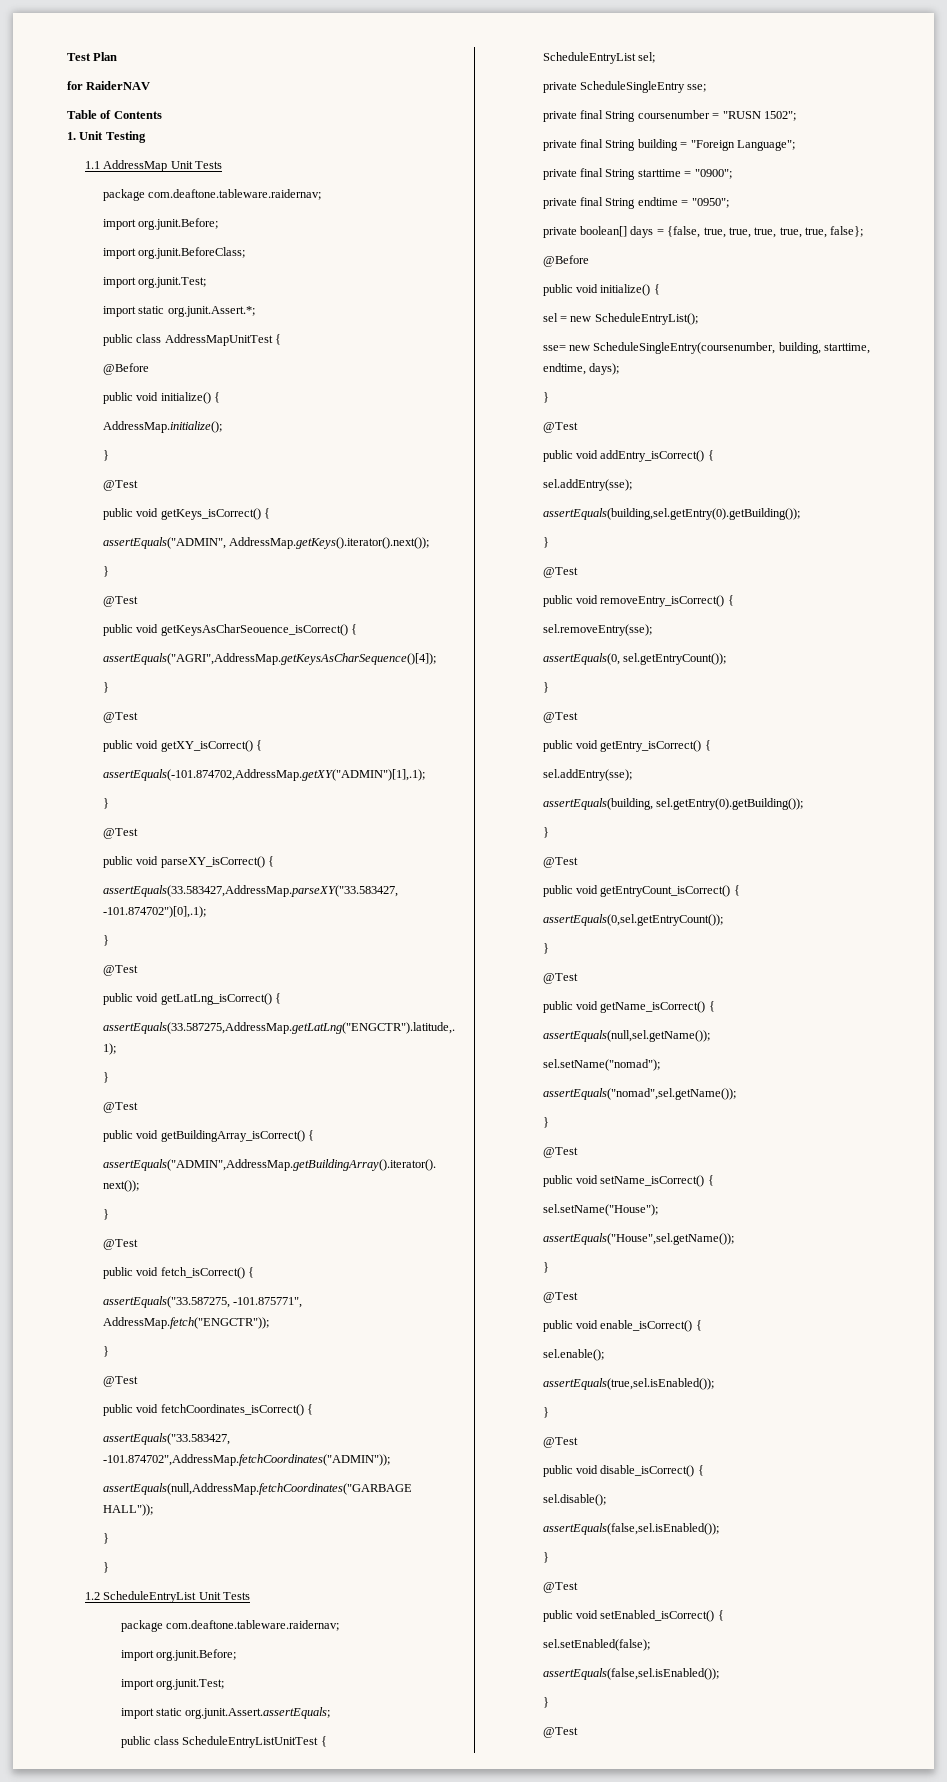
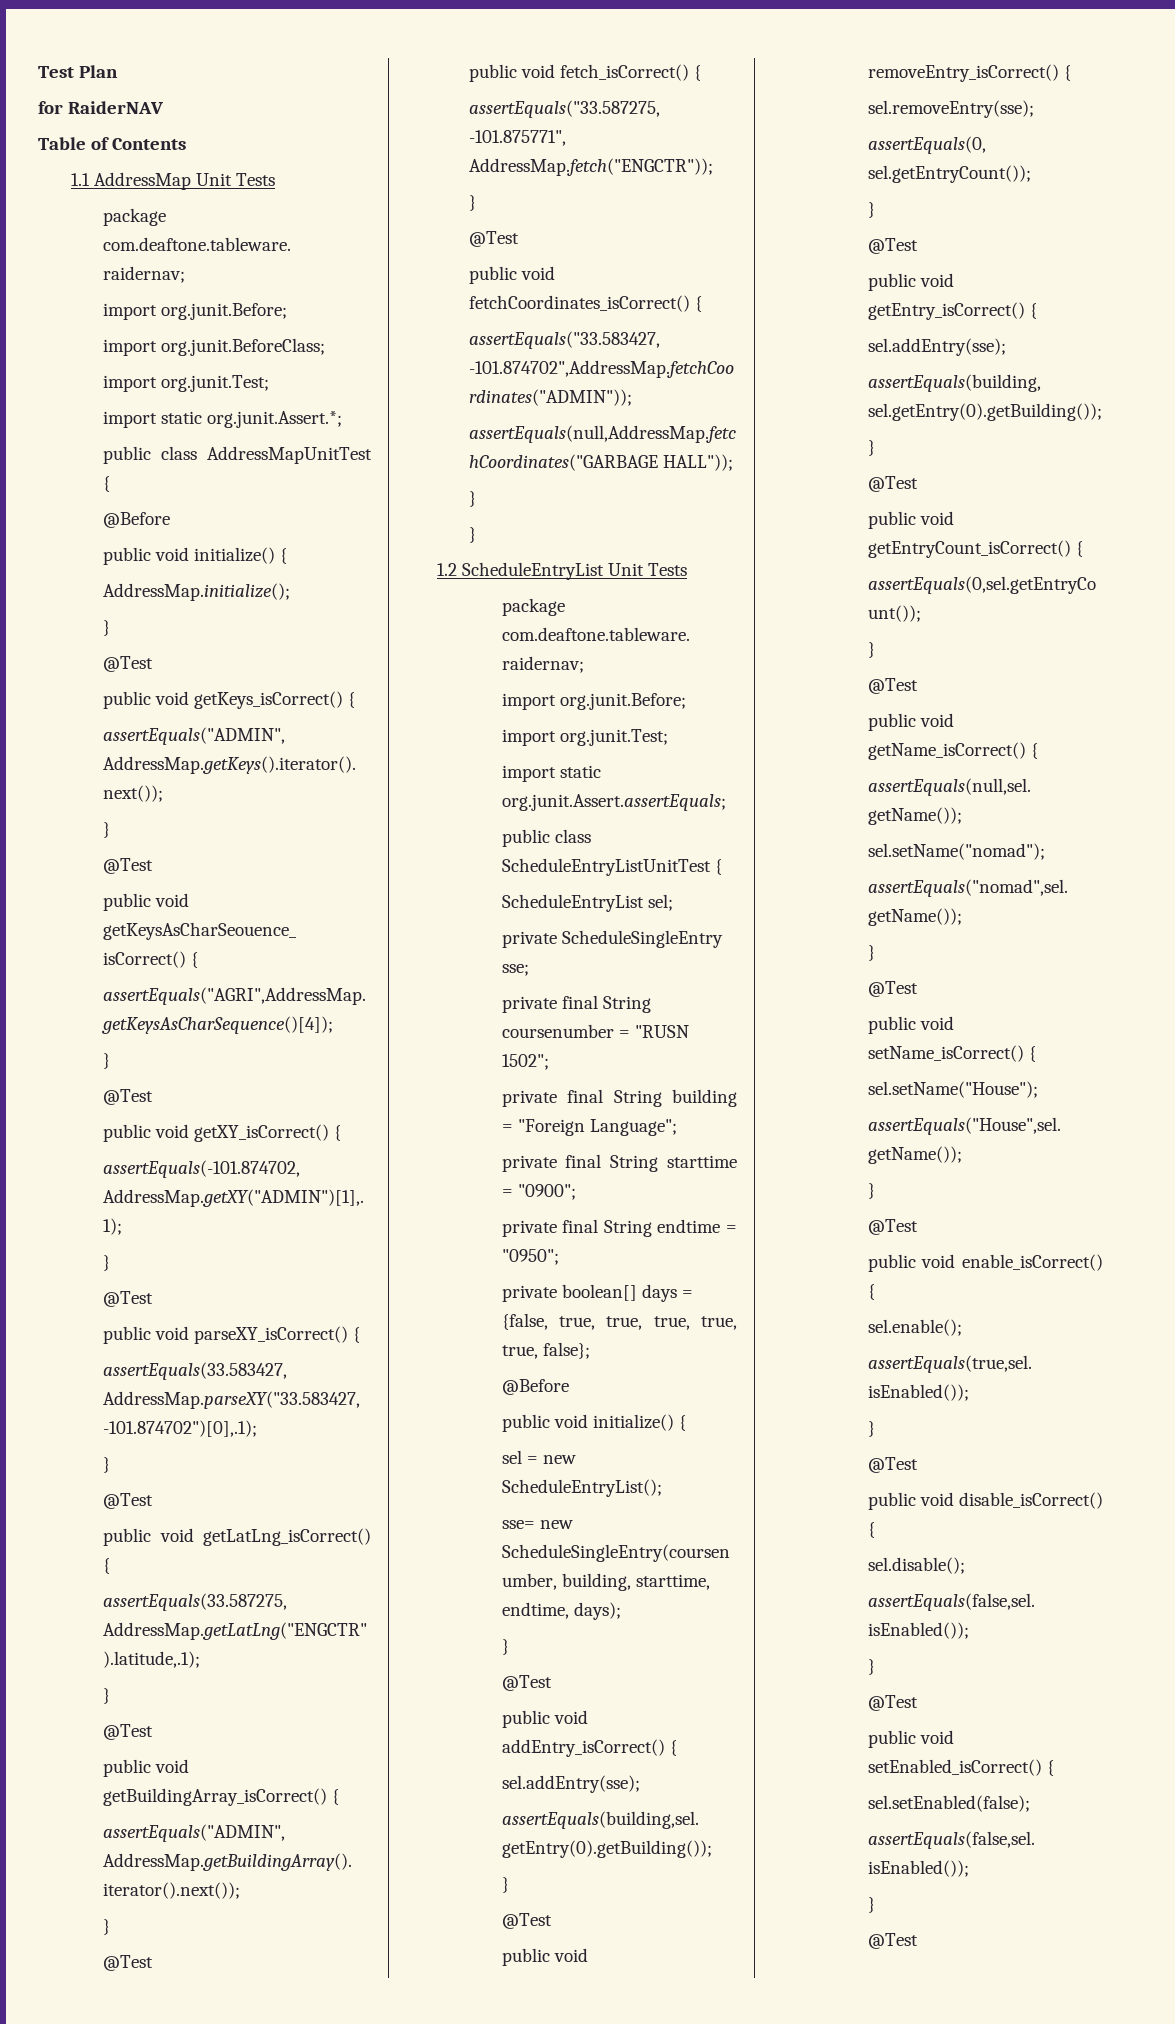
[67,131,146,143] // 1. Unit Testing -> (187, 144) none

